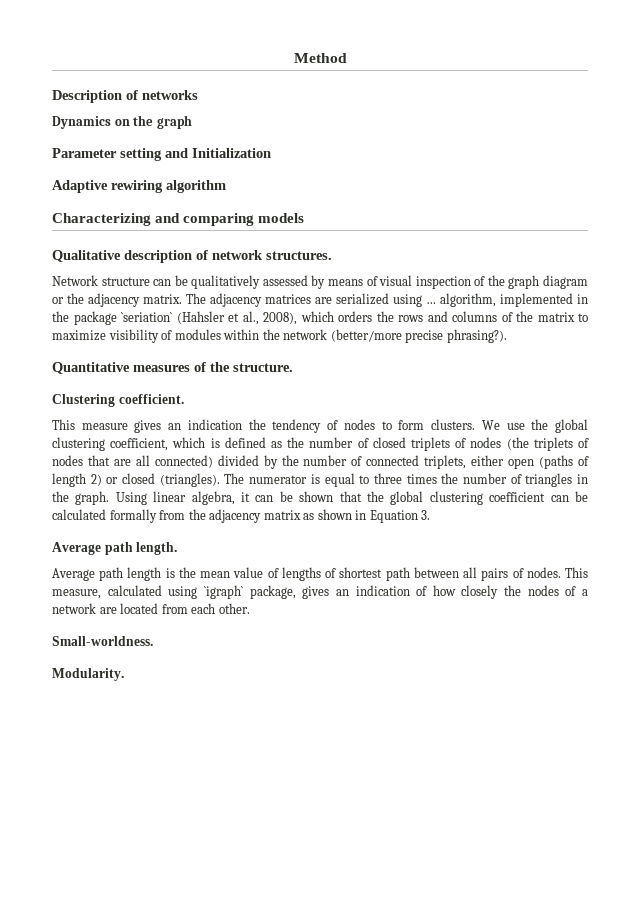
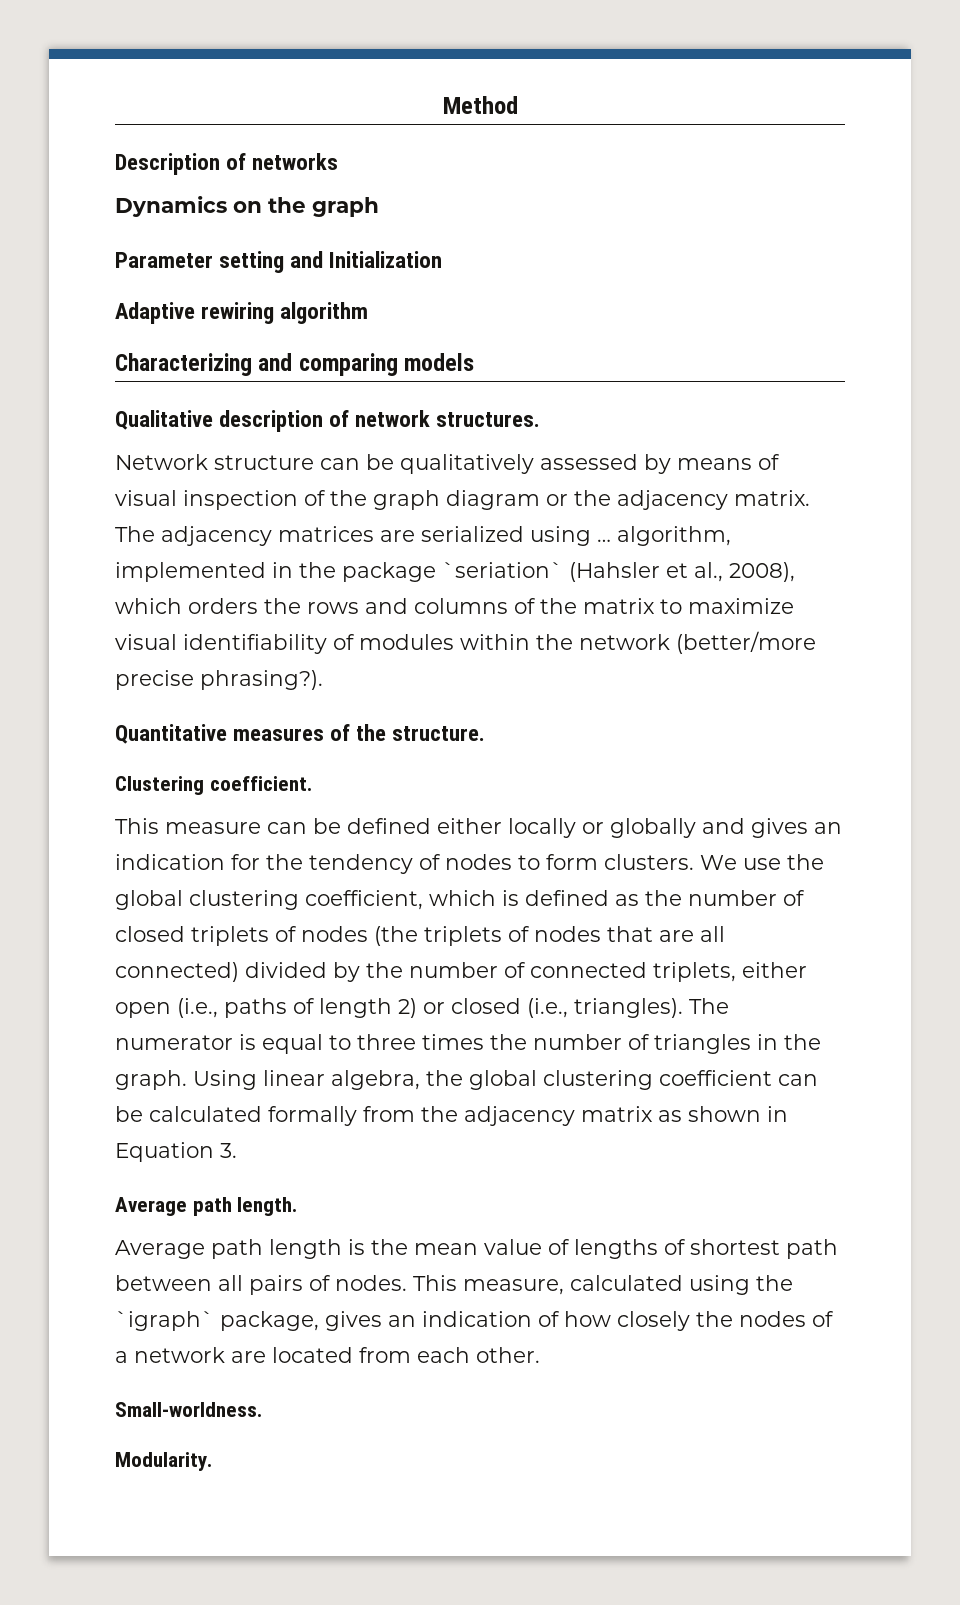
[108,329,159,343] visibility -> [115,634,327,654] visual identifiability
[134,419,242,433] gives an indication -> [267,818,842,838] [115,854,260,870] can be defined either locally or globally and gives an indication for
[539,455,574,469] (paths -> [177,998,287,1018] (i.e., paths
[159,473,220,487] (triangles). -> [527,998,683,1018] (i.e., triangles).
[241,491,362,502] it can be shown that -> (420, 1080) none
(198, 592) none -> [756,1275,793,1291] the

